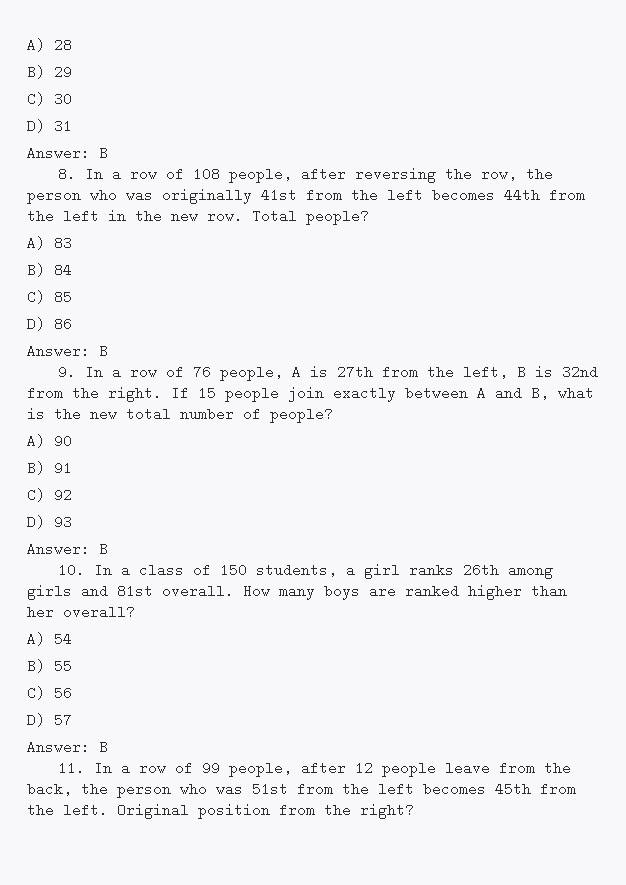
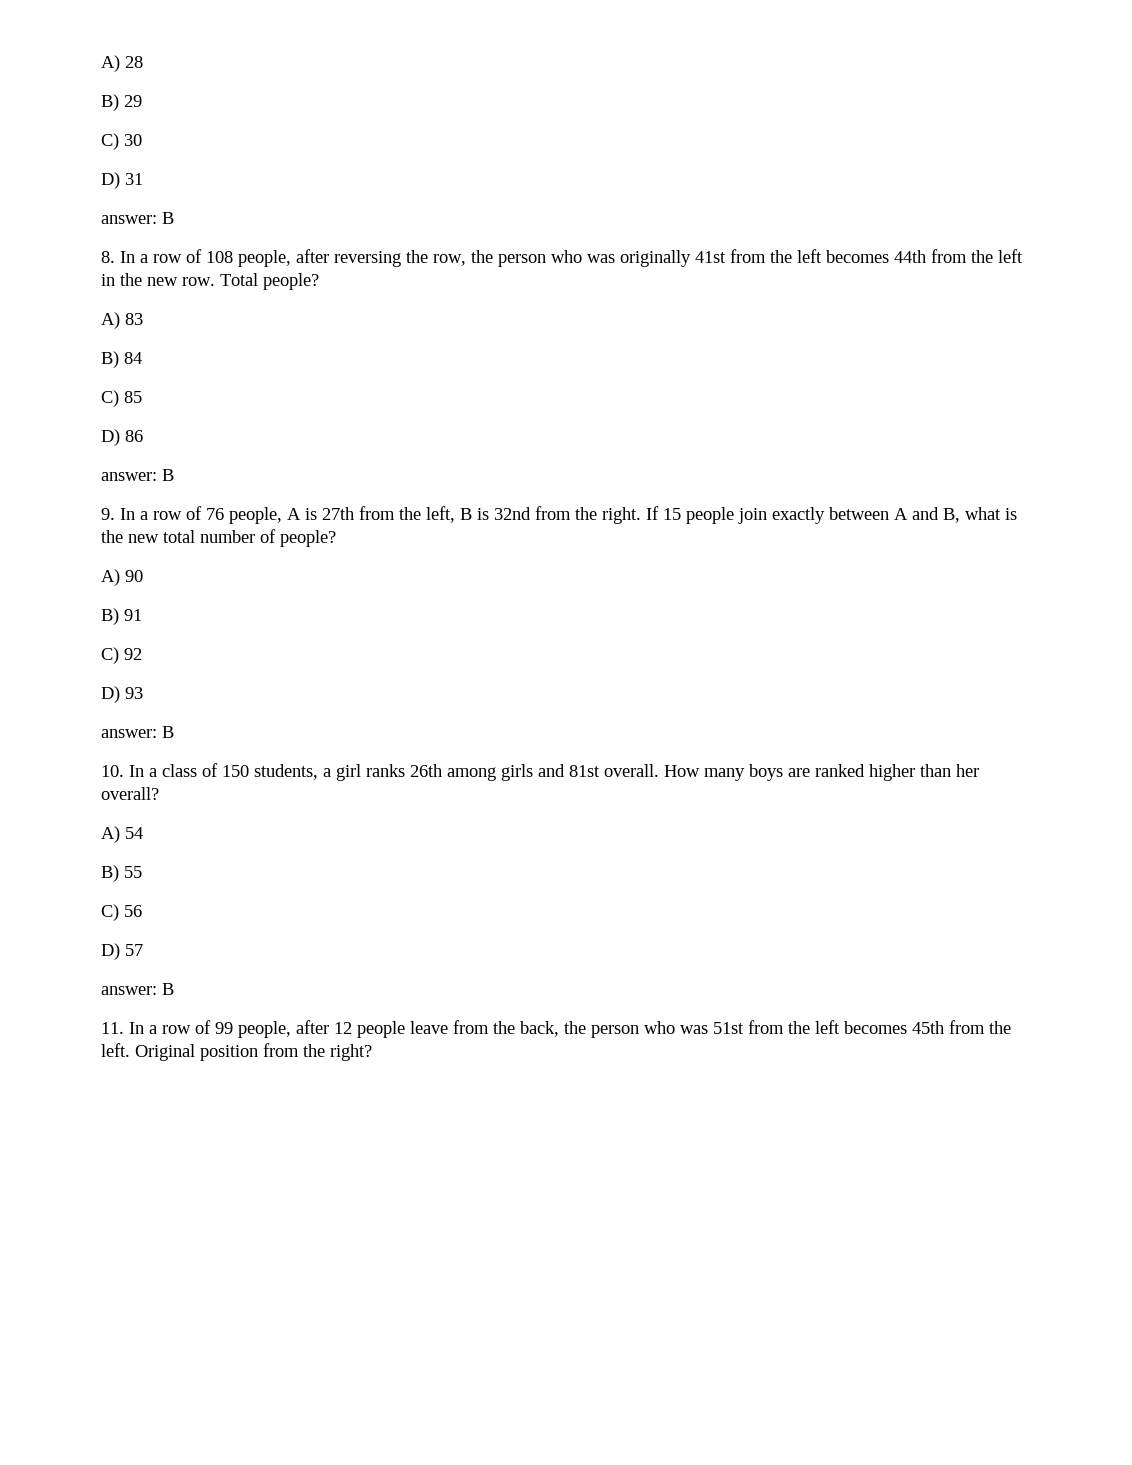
[27,146,90,160] Answer: -> [101,215,157,224] answer:
[27,344,90,358] Answer: -> [101,472,157,481] answer:
[27,542,90,556] Answer: -> [101,729,157,738] answer:
[27,740,90,754] Answer: -> [101,986,157,995] answer:

